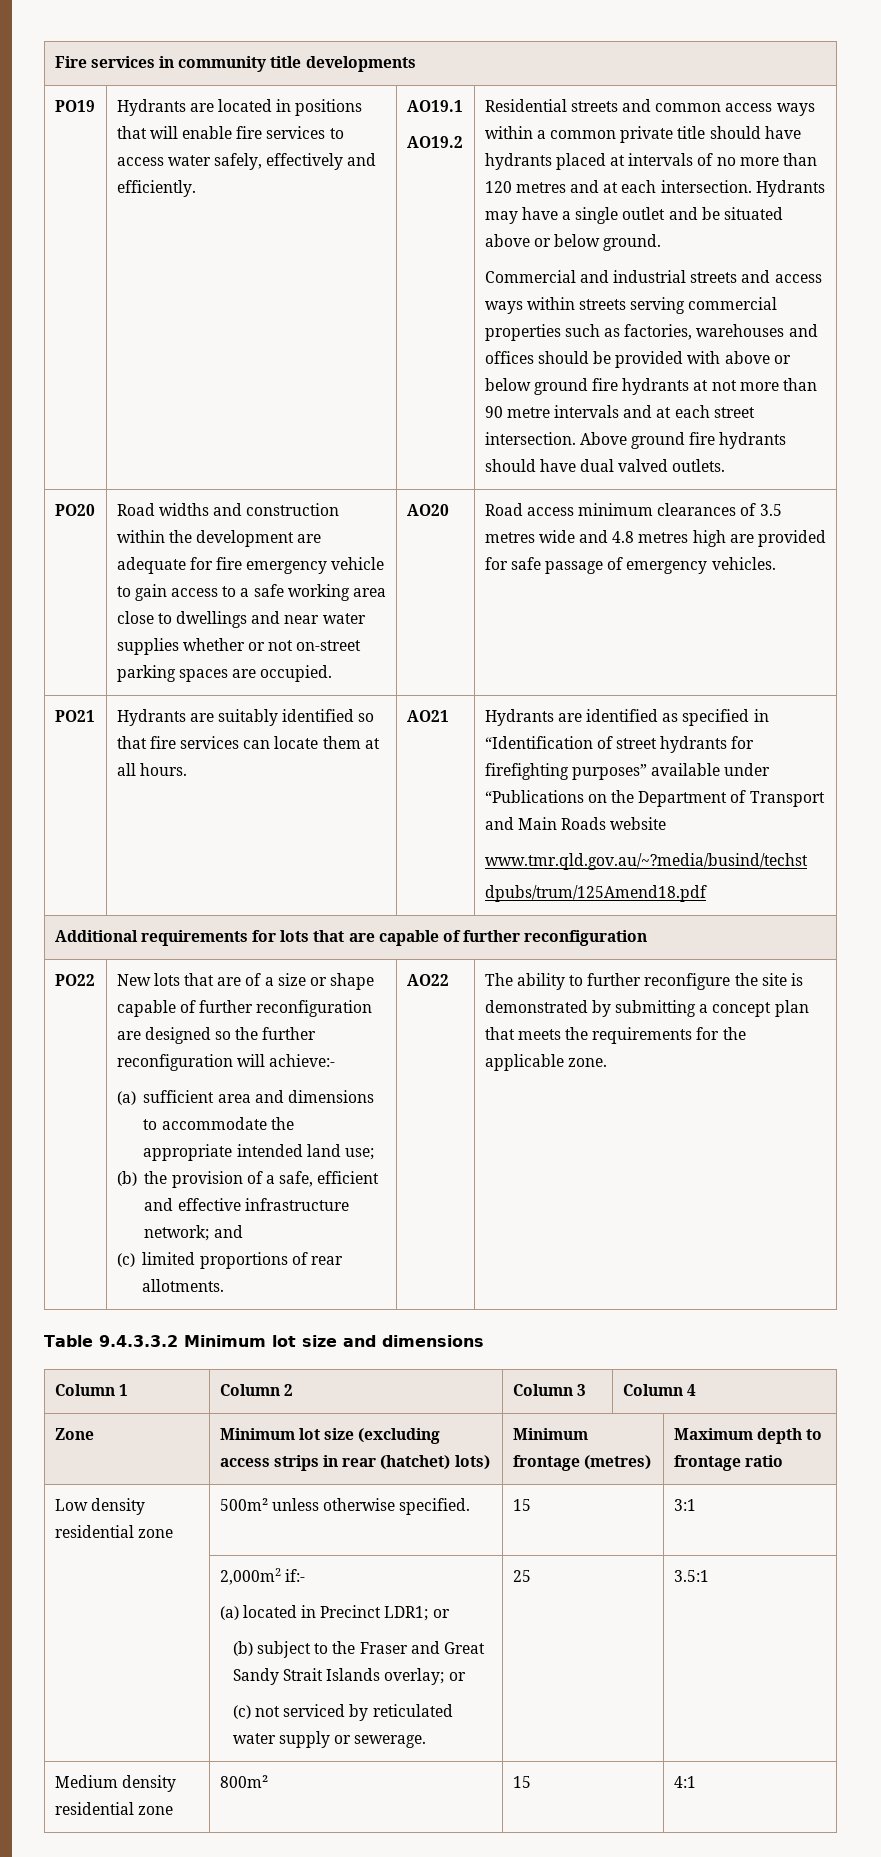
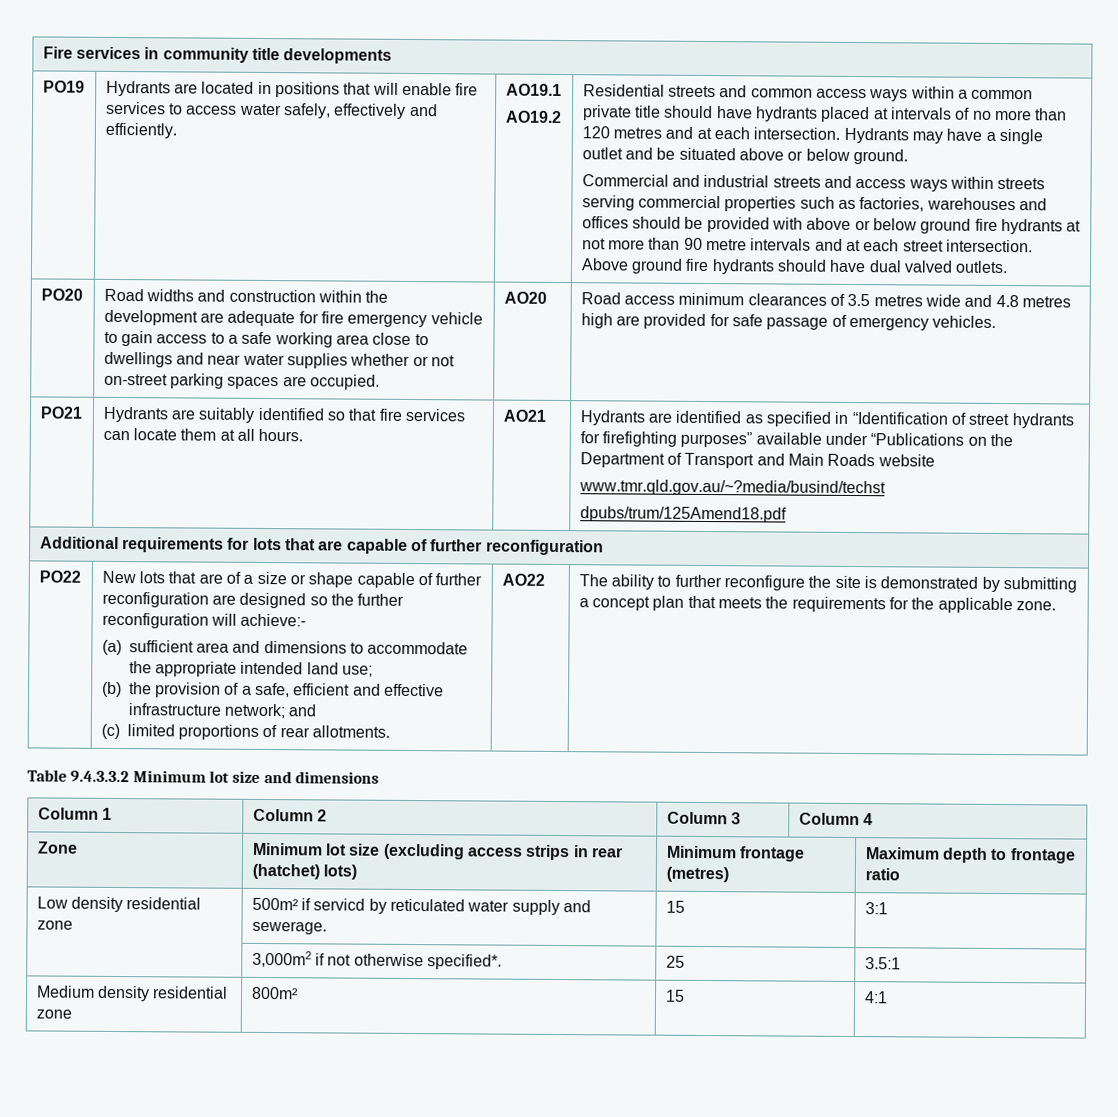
[271,1498,471,1515] [512,1499,531,1511] [673,1499,696,1511] [219,1568,305,1585] [219,1605,450,1621] [232,1641,485,1658] [232,1668,466,1685] [232,1704,453,1721] [232,1731,427,1748] unless otherwise specified. | 15 | 3:1 // | 2,000m2 if:- // (a) located in Precinct LDR1; or // (b) subject to the Fraser and Great Sandy Strait Islands overlay; or // (c) not serviced by reticulated water supply or sewerage. -> [301,898,592,916] [251,920,327,935] [665,900,685,913] [864,902,888,915] [251,950,503,970] if servicd by reticulated water supply and sewerage. | 15 | 3:1 // | 3,000m2 if not otherwise specified*.

